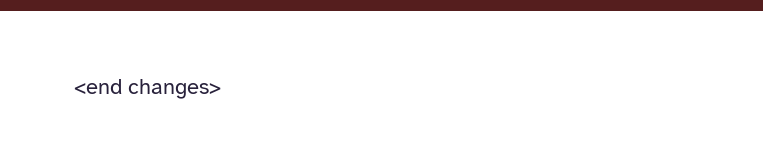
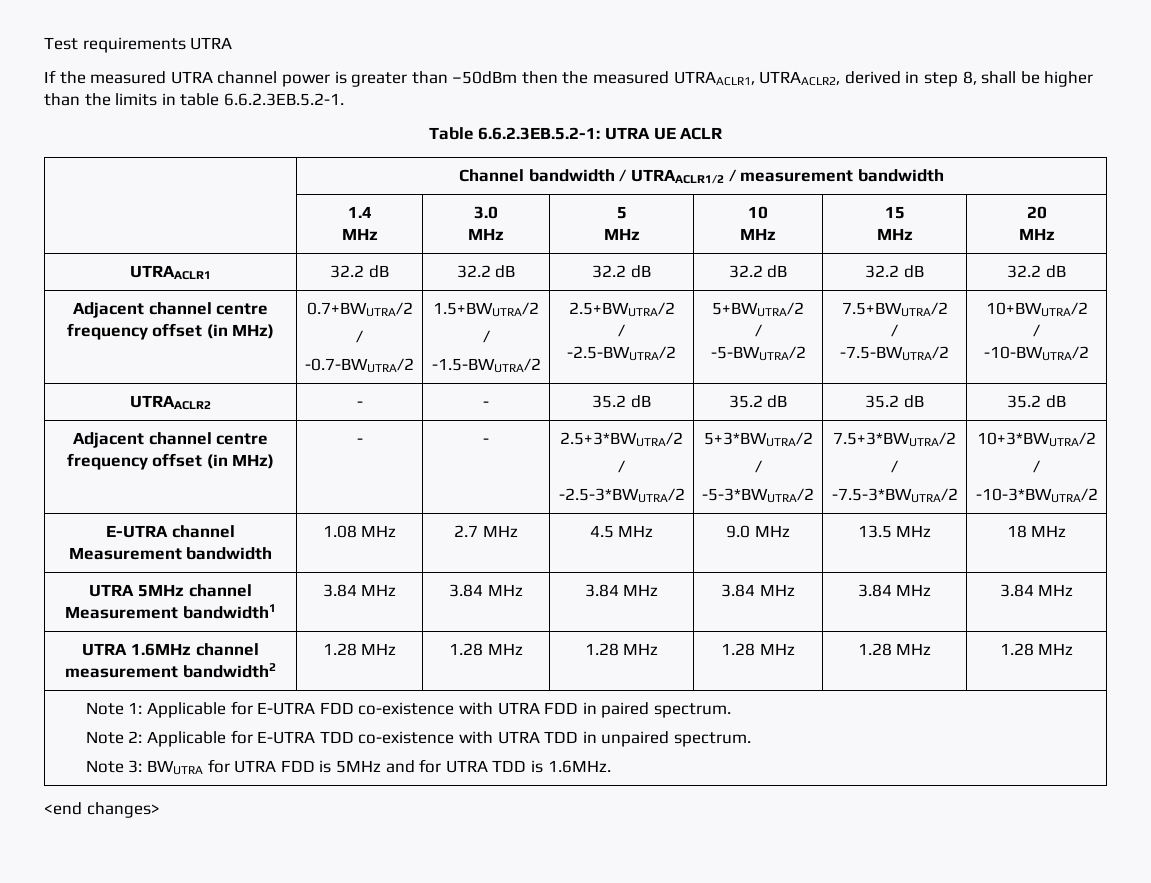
(74, 86) none -> [44,37,233,53] [44,70,1094,87] [44,93,344,106] [428,127,723,140] [459,169,944,184] [347,206,372,218] [341,228,378,240] [474,206,498,219] [468,228,504,240] [616,206,627,219] [603,228,640,240] [748,206,768,219] [740,228,776,240] [884,206,905,219] [876,228,913,240] [1026,206,1047,219] [1018,228,1055,240] [130,265,211,280] [330,265,389,278] [456,265,516,278] [592,265,651,278] [728,265,788,278] [865,265,924,278] [1007,265,1066,278] [72,302,269,318] [66,323,275,340] [306,302,413,317] [356,330,363,343] [305,358,414,373] [433,302,539,317] [482,330,490,343] [431,358,541,373] [568,302,675,317] [618,324,625,337] [567,346,676,361] [712,302,804,317] [754,324,762,337] [710,346,806,361] [841,302,948,317] [891,324,898,337] [840,346,949,361] [985,302,1088,317] [1033,324,1040,337] [984,346,1089,361] [130,395,211,410] [356,401,363,407] [483,401,489,407] [592,395,651,408] [728,395,788,408] [865,395,924,408] [1007,395,1066,408] [72,432,269,448] [66,453,275,470] [356,438,363,444] [483,438,489,444] [560,432,683,447] [618,460,625,473] [558,488,685,503] [703,432,813,447] [754,460,762,473] [702,488,814,503] [833,432,956,447] [891,460,898,473] [831,488,958,503] [977,432,1096,447] [1033,460,1040,473] [975,488,1098,503] [106,525,235,538] [68,547,273,560] [322,525,397,538] [454,525,518,537] [589,525,654,538] [726,525,790,538] [857,525,932,538] [1006,525,1067,538] [89,584,252,597] [65,604,276,619] [322,584,397,597] [449,584,523,597] [584,584,659,597] [721,584,795,597] [857,584,932,597] [999,584,1074,597] [82,643,259,656] [65,663,276,678] [322,643,397,656] [449,643,523,656] [584,643,659,656] [721,643,795,656] [857,643,932,656] [999,643,1074,656] [85,701,731,718] [85,730,751,747] [85,759,611,775] Test requirements UTRA // If the measured UTRA channel power is greater than –50dBm then the measured UTRAACLR1, UTRAACLR2, derived in step 8, shall be higher than the limits in table 6.6.2.3EB.5.2-1. // Table 6.6.2.3EB.5.2-1: UTRA UE ACLR // | Channel bandwidth / UTRAACLR1/2 / measurement bandwidth // | 1.4 // MHz | 3.0 // MHz | 5 // MHz | 10 // MHz | 15 // MHz | 20 // MHz // UTRAACLR1 | 32.2 dB | 32.2 dB | 32.2 dB | 32.2 dB | 32.2 dB | 32.2 dB // Adjacent channel centre frequency offset (in MHz) | 0.7+BWUTRA/2 // / // -0.7-BWUTRA/2 | 1.5+BWUTRA/2 // / // -1.5-BWUTRA/2 | 2.5+BWUTRA/2 // / // -2.5-BWUTRA/2 | 5+BWUTRA/2 // / // -5-BWUTRA/2 | 7.5+BWUTRA/2 // / // -7.5-BWUTRA/2 | 10+BWUTRA/2 // / // -10-BWUTRA/2 // UTRAACLR2 | - | - | 35.2 dB | 35.2 dB | 35.2 dB | 35.2 dB // Adjacent channel centre frequency offset (in MHz) | - | - | 2.5+3*BWUTRA/2 // / // -2.5-3*BWUTRA/2 | 5+3*BWUTRA/2 // / // -5-3*BWUTRA/2 | 7.5+3*BWUTRA/2 // / // -7.5-3*BWUTRA/2 | 10+3*BWUTRA/2 // / // -10-3*BWUTRA/2 // E-UTRA channel Measurement bandwidth | 1.08 MHz | 2.7 MHz | 4.5 MHz | 9.0 MHz | 13.5 MHz | 18 MHz // UTRA 5MHz channel Measurement bandwidth1 | 3.84 MHz | 3.84 MHz | 3.84 MHz | 3.84 MHz | 3.84 MHz | 3.84 MHz // UTRA 1.6MHz channel measurement bandwidth2 | 1.28 MHz | 1.28 MHz | 1.28 MHz | 1.28 MHz | 1.28 MHz | 1.28 MHz // Note 1: Applicable for E-UTRA FDD co-existence with UTRA FDD in paired spectrum. // Note 2: Applicable for E-UTRA TDD co-existence with UTRA TDD in unpaired spectrum. // Note 3: BWUTRA for UTRA FDD is 5MHz and for UTRA TDD is 1.6MHz. //

